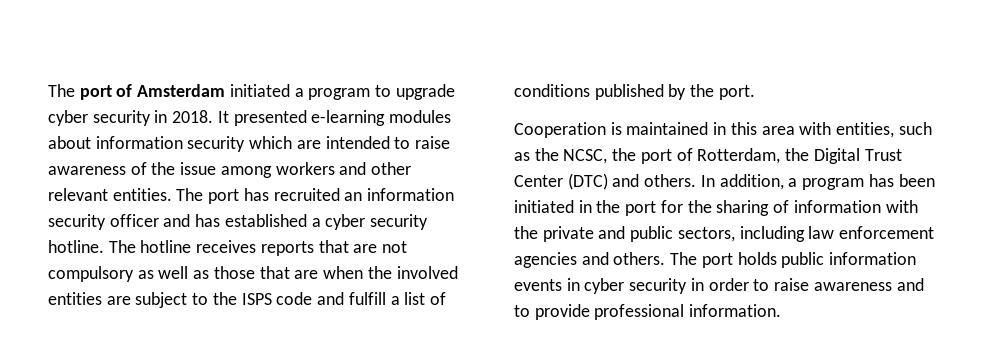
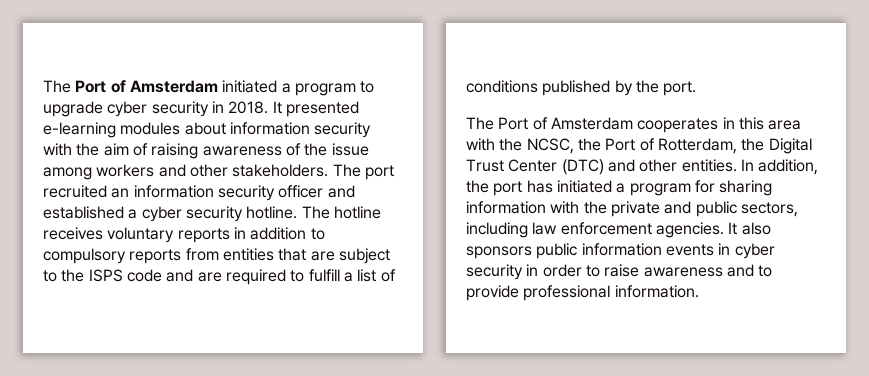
[48,84,112,100] The port -> [43,80,107,93] The Port
[249,136,451,149] which are intended to raise -> [43,143,199,159] with the aim of raising
[48,188,269,204] relevant entities. The port has -> [232,164,394,180] stakeholders. The port
[195,214,221,227] has -> (355, 191) none
[260,240,408,256] [48,266,458,282] [48,292,102,305] reports that are not compulsory as well as those that are when the involved entities -> [107,227,325,243] [43,248,307,264] voluntary reports in addition to compulsory reports from entities that
(345, 298) none -> [197,269,305,285] are required to
[514,122,709,138] Cooperation is maintained -> [466,117,719,133] The Port of Amsterdam cooperates
[836,122,932,138] [514,152,530,161] entities, such as -> (495, 144) none
[640,149,672,164] port -> [605,138,636,151] Port
[644,174,935,190] [514,200,790,216] others. In addition, a program has been initiated in the port for the sharing of -> [639,159,819,175] [466,180,773,196] other entities. In addition, the port has initiated a program for sharing
[514,252,777,268] agencies and others. The port holds -> [655,222,771,238] [466,246,532,259] agencies. It also sponsors

